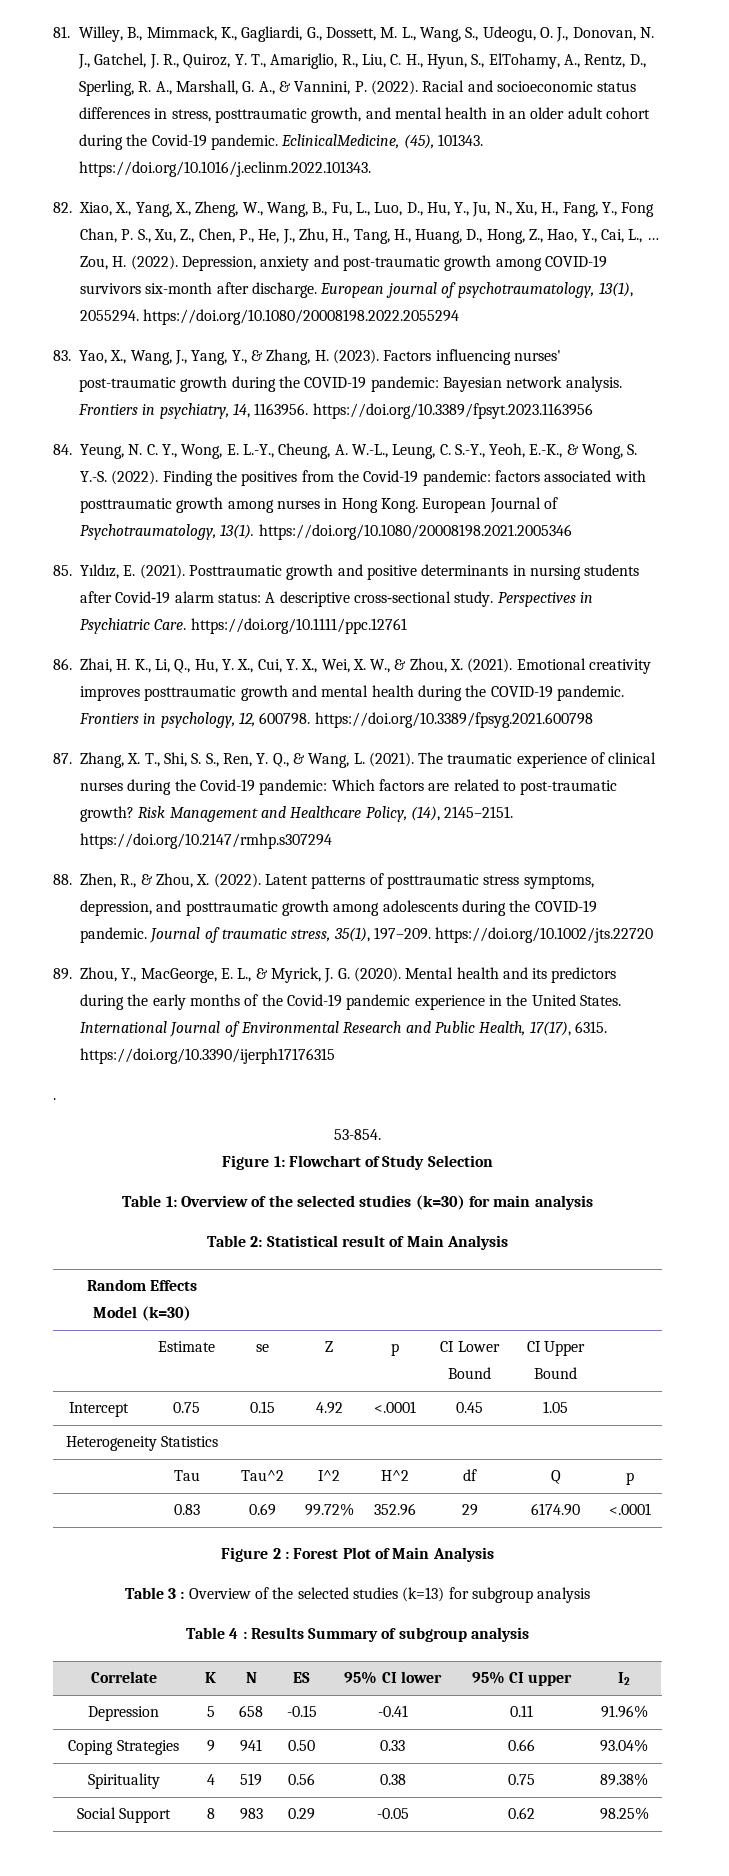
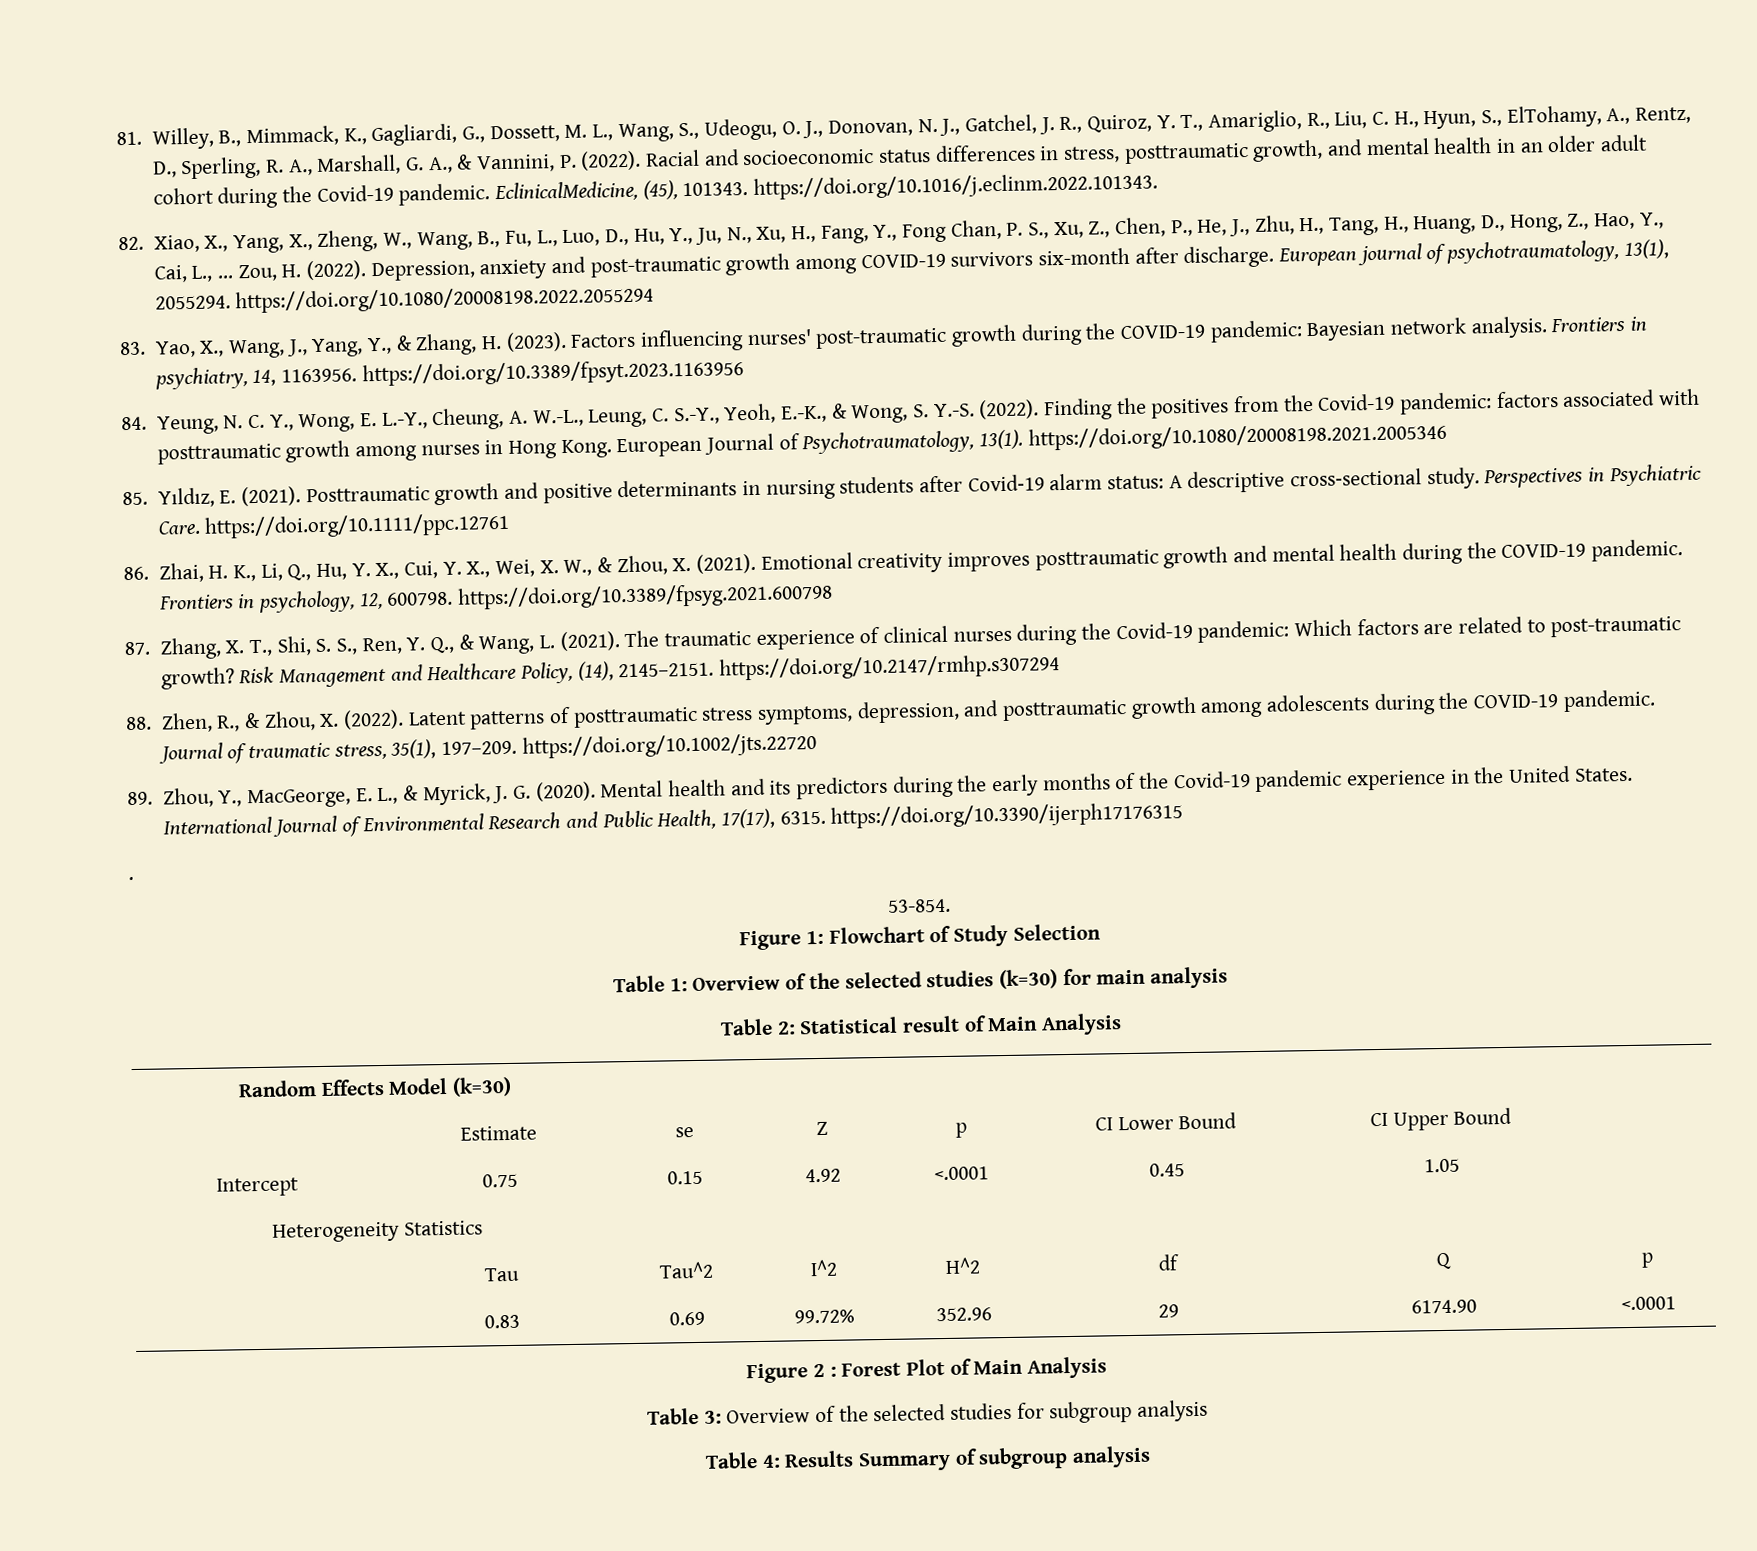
[168,1587,445,1602] 3 : Overview of the selected studies (k=13) -> [703,1402,1013,1424] 3: Overview of the selected studies
[229,1628,247,1639] 4 : -> [761,1454,781,1468] 4:
[90,1671,157,1683] [205,1672,216,1683] [245,1672,257,1683] [293,1672,310,1683] [344,1671,442,1684] [471,1671,573,1686] [618,1672,630,1685] [88,1706,159,1721] [206,1706,215,1717] [239,1705,263,1717] [286,1705,317,1717] [377,1705,408,1717] [510,1705,533,1717] [600,1705,648,1718] [68,1740,179,1755] [206,1740,215,1752] [240,1739,262,1752] [288,1740,315,1751] [380,1740,405,1751] [508,1739,535,1751] [600,1739,648,1752] [87,1773,160,1789] [206,1774,215,1785] [240,1773,262,1786] [288,1773,315,1785] [379,1774,406,1785] [508,1774,535,1785] [600,1773,648,1786] [76,1807,172,1823] [206,1808,215,1819] [239,1808,263,1820] [288,1808,315,1820] [376,1808,409,1819] [508,1807,535,1819] [599,1807,649,1820] // Correlate | K | N | ES | 95% CI lower | 95% CI upper | I2 // Depression | 5 | 658 | -0.15 | -0.41 | 0.11 | 91.96% // Coping Strategies | 9 | 941 | 0.50 | 0.33 | 0.66 | 93.04% // Spirituality | 4 | 519 | 0.56 | 0.38 | 0.75 | 89.38% // Social Support | 8 | 983 | 0.29 | -0.05 | 0.62 | 98.25% -> (1152, 1456) none

